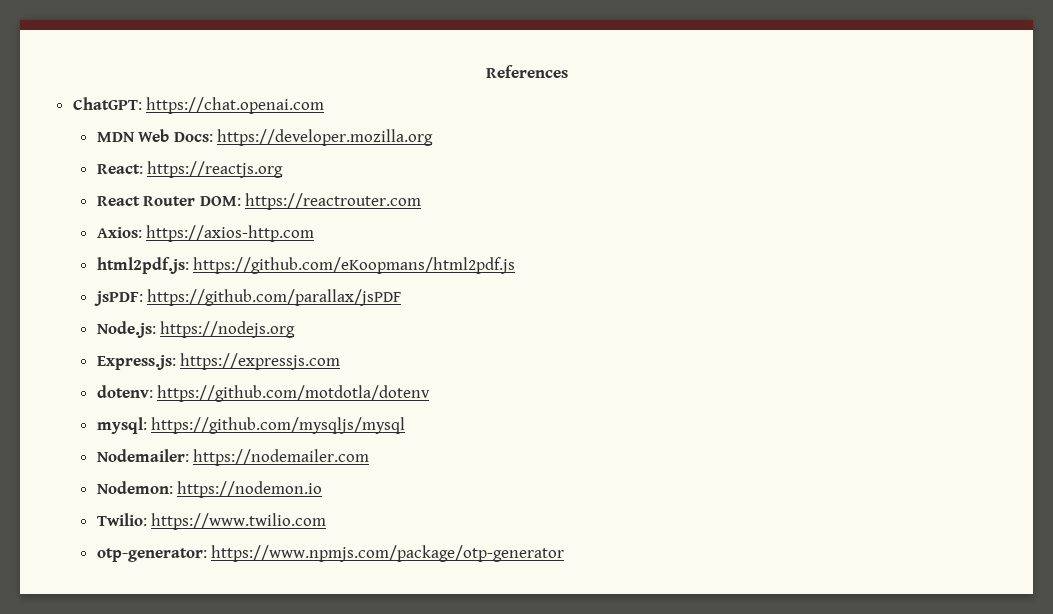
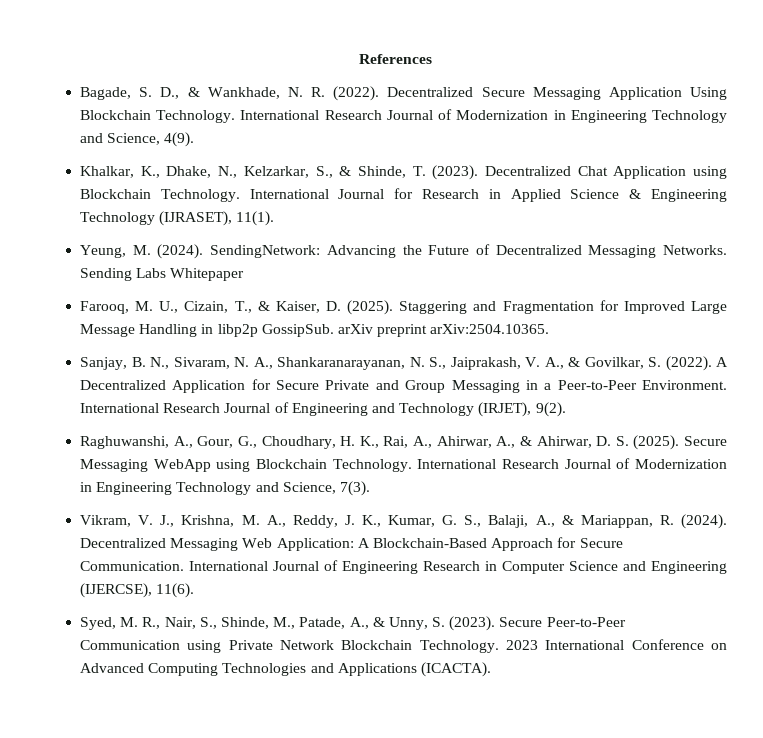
[72,97,325,114] [96,129,434,146] [96,161,284,178] [96,193,422,210] [96,225,315,242] [96,257,516,274] [93,289,402,306] [96,321,296,338] [96,353,341,370] [96,385,431,402] [96,417,406,434] [96,449,370,466] [96,481,323,498] [96,513,327,530] [96,545,565,562] ChatGPT: https://chat.openai.com // MDN Web Docs: https://developer.mozilla.org // React: https://reactjs.org // React Router DOM: https://reactrouter.com // Axios: https://axios-http.com // html2pdf.js: https://github.com/eKoopmans/html2pdf.js // jsPDF: https://github.com/parallax/jsPDF // Node.js: https://nodejs.org // Express.js: https://expressjs.com // dotenv: https://github.com/motdotla/dotenv // mysql: https://github.com/mysqljs/mysql // Nodemailer: https://nodemailer.com // Nodemon: https://nodemon.io // Twilio: https://www.twilio.com // otp-generator: https://www.npmjs.com/package/otp-generator -> [80,86,728,101] [80,109,728,123] [80,132,195,147] [80,165,727,180] [80,188,727,202] [80,211,275,226] [80,244,727,259] [80,268,245,281] [80,300,728,315] [80,324,550,337] [80,356,729,371] [80,379,728,393] [80,402,566,417] [80,435,727,450] [80,458,727,472] [80,481,370,496] [80,514,728,529] [80,537,623,551] [80,560,727,574] [80,583,195,598] [80,616,626,631] [80,639,727,653] [80,662,491,677] Bagade, S. D., & Wankhade, N. R. (2022). Decentralized Secure Messaging Application Using Blockchain Technology. International Research Journal of Modernization in Engineering Technology and Science, 4(9). // Khalkar, K., Dhake, N., Kelzarkar, S., & Shinde, T. (2023). Decentralized Chat Application using Blockchain Technology. International Journal for Research in Applied Science & Engineering Technology (IJRASET), 11(1). // Yeung, M. (2024). SendingNetwork: Advancing the Future of Decentralized Messaging Networks. Sending Labs Whitepaper // Farooq, M. U., Cizain, T., & Kaiser, D. (2025). Staggering and Fragmentation for Improved Large Message Handling in libp2p GossipSub. arXiv preprint arXiv:2504.10365. // Sanjay, B. N., Sivaram, N. A., Shankaranarayanan, N. S., Jaiprakash, V. A., & Govilkar, S. (2022). A Decentralized Application for Secure Private and Group Messaging in a Peer-to-Peer Environment. International Research Journal of Engineering and Technology (IRJET), 9(2). // Raghuwanshi, A., Gour, G., Choudhary, H. K., Rai, A., Ahirwar, A., & Ahirwar, D. S. (2025). Secure Messaging WebApp using Blockchain Technology. International Research Journal of Modernization in Engineering Technology and Science, 7(3). // Vikram, V. J., Krishna, M. A., Reddy, J. K., Kumar, G. S., Balaji, A., & Mariappan, R. (2024). Decentralized Messaging Web Application: A Blockchain-Based Approach for Secure Communication. International Journal of Engineering Research in Computer Science and Engineering (IJERCSE), 11(6). // Syed, M. R., Nair, S., Shinde, M., Patade, A., & Unny, S. (2023). Secure Peer-to-Peer Communication using Private Network Blockchain Technology. 2023 International Conference on Advanced Computing Technologies and Applications (ICACTA).

